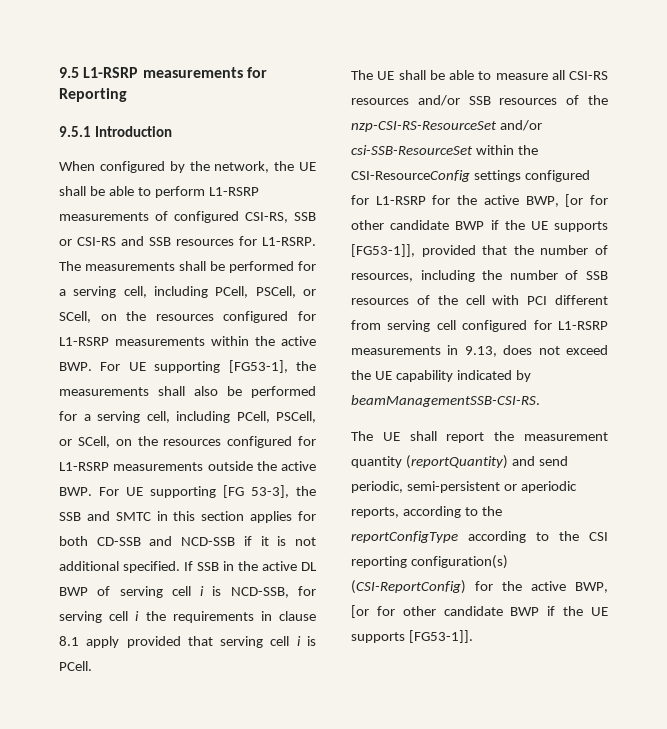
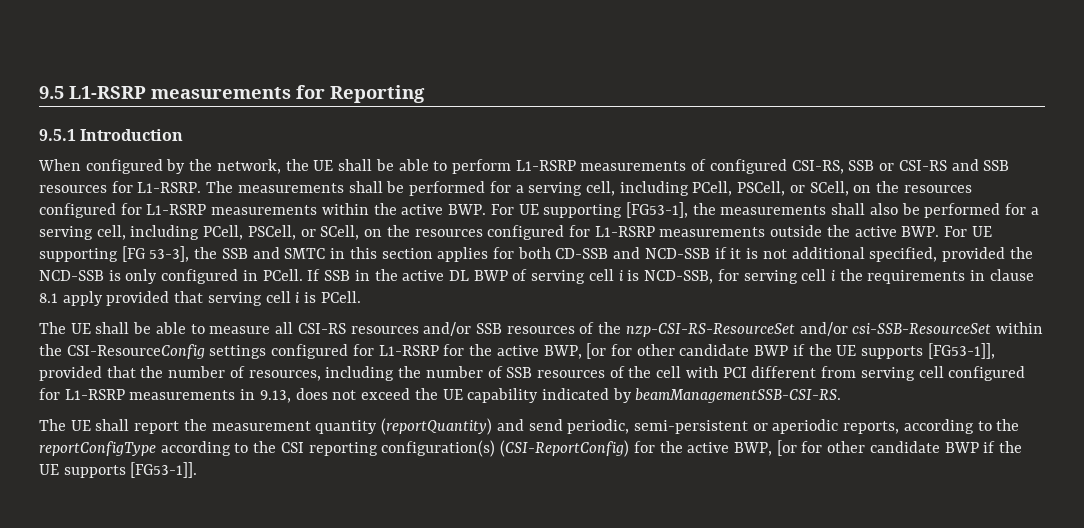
[123,561,180,573] specified. -> [869,247,1033,262] [39,269,303,284] specified, provided the NCD-SSB is only configured in PCell.

